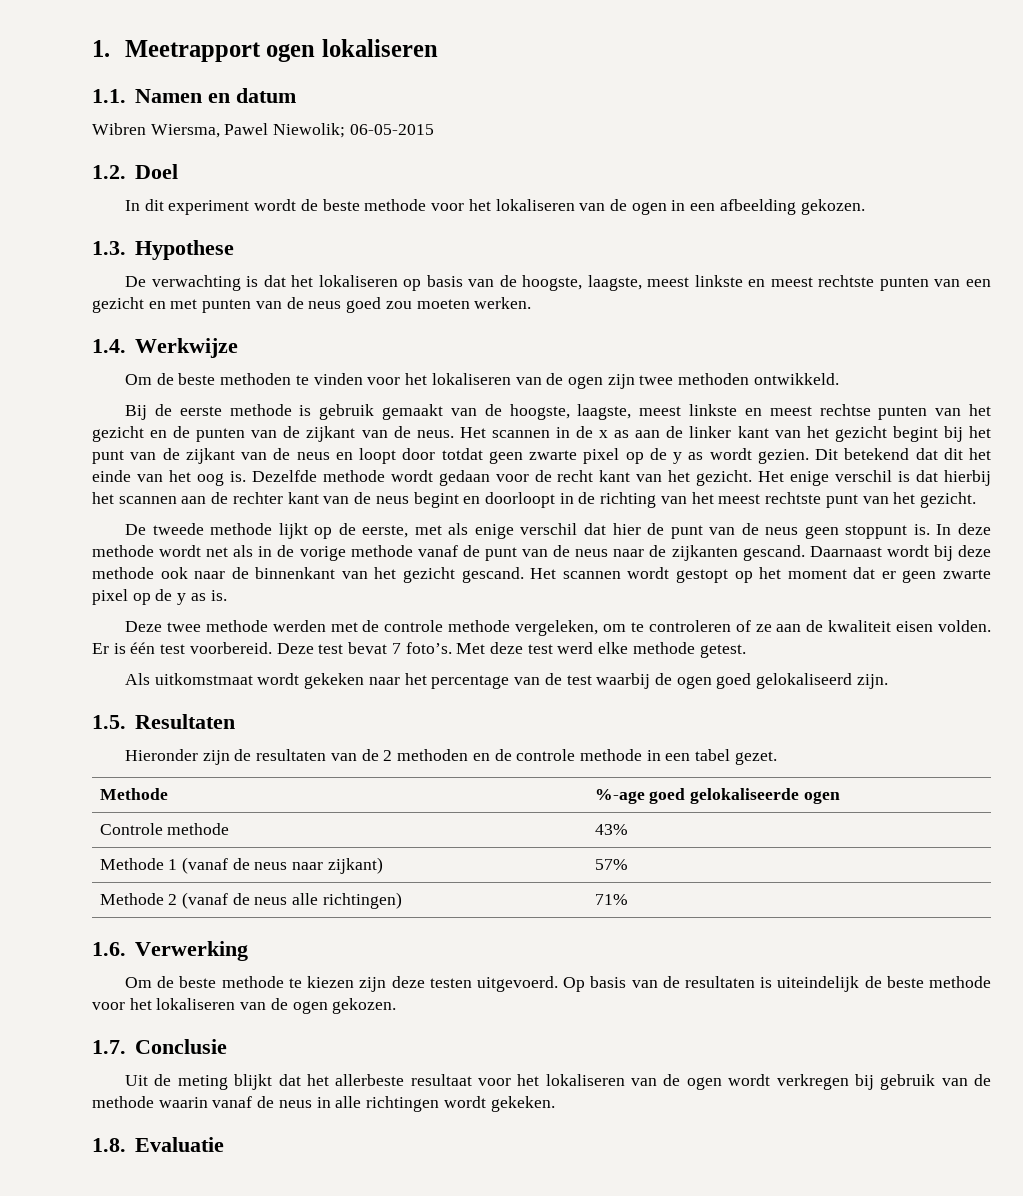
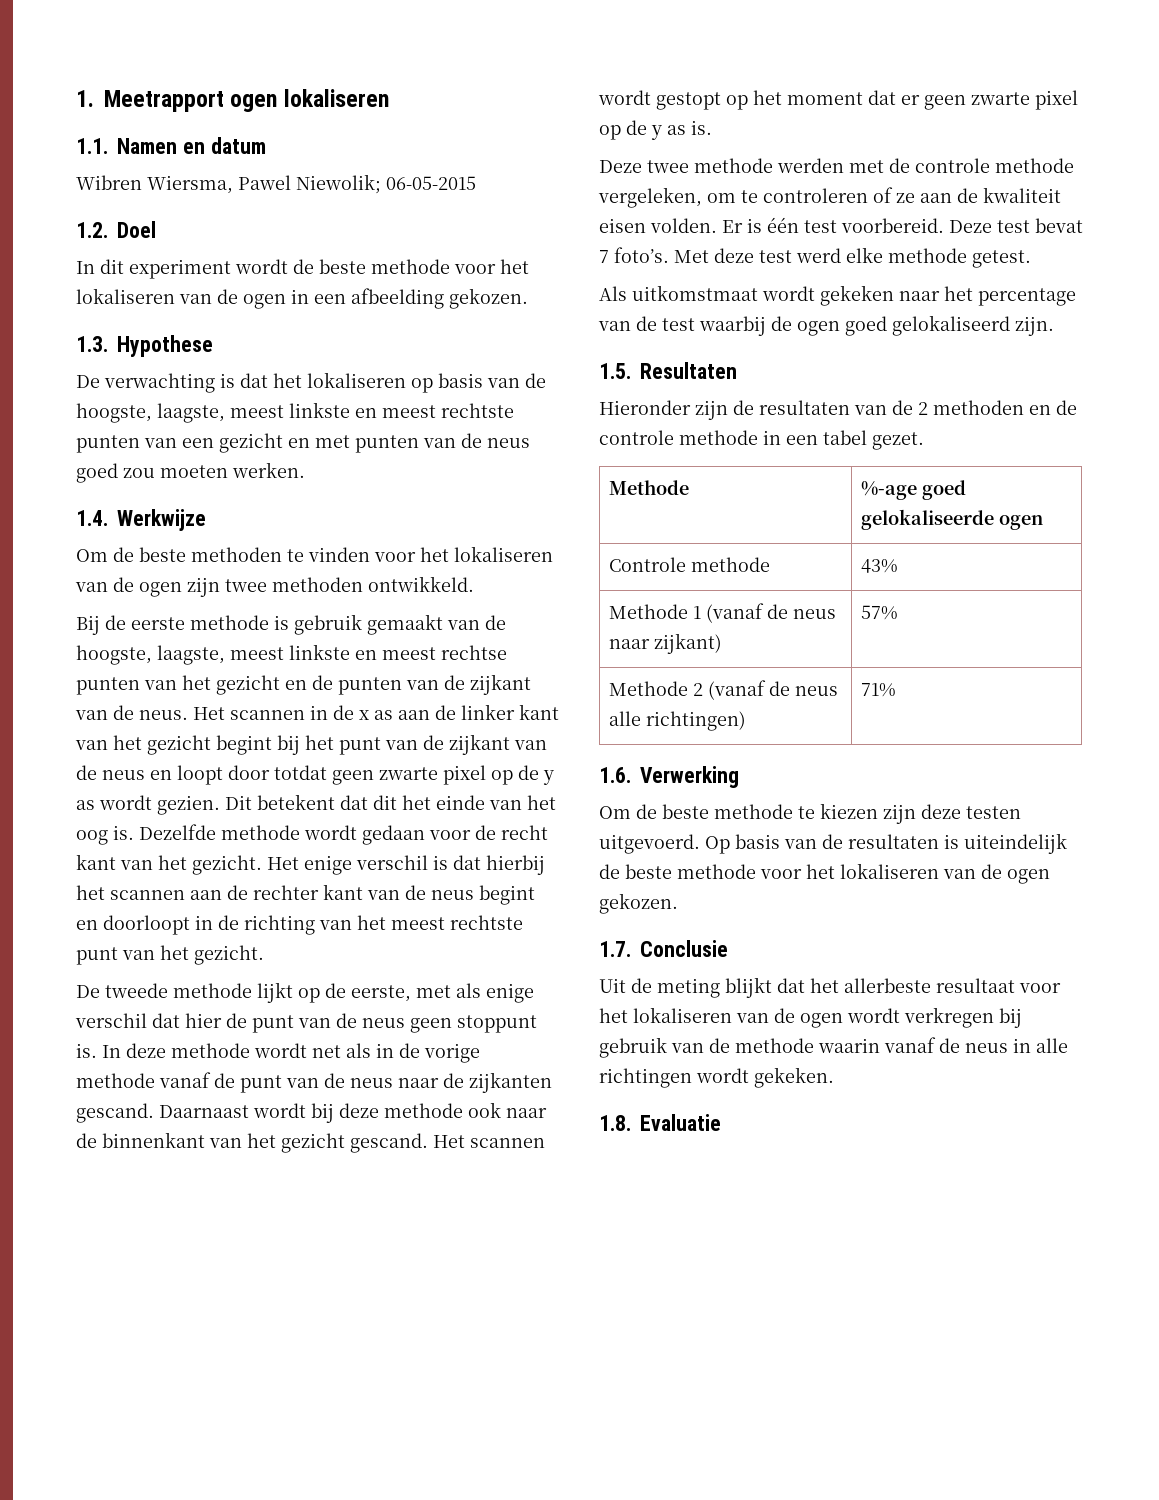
[844,448,910,460] betekend -> [257,794,335,810] betekent

